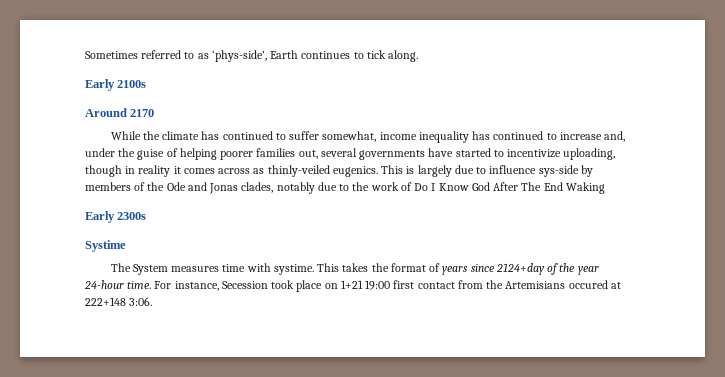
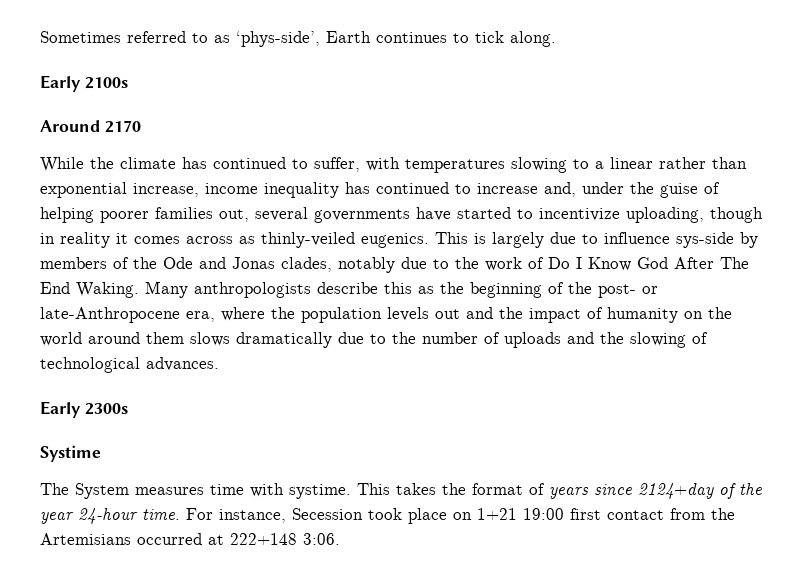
[289,131,377,142] suffer somewhat, -> [314,157,747,173] [40,182,199,198] suffer, with temperatures slowing to a linear rather than exponential increase,
[565,182,605,194] Waking -> [76,281,658,298] [40,307,732,323] [40,332,708,348] [40,357,219,373] Waking. Many anthropologists describe this as the beginning of the post- or late-Anthropocene era, where the population levels out and the impact of humanity on the world around them slows dramatically due to the number of uploads and the slowing of technological advances.
[568,280,608,289] occured -> [137,533,202,545] occurred

